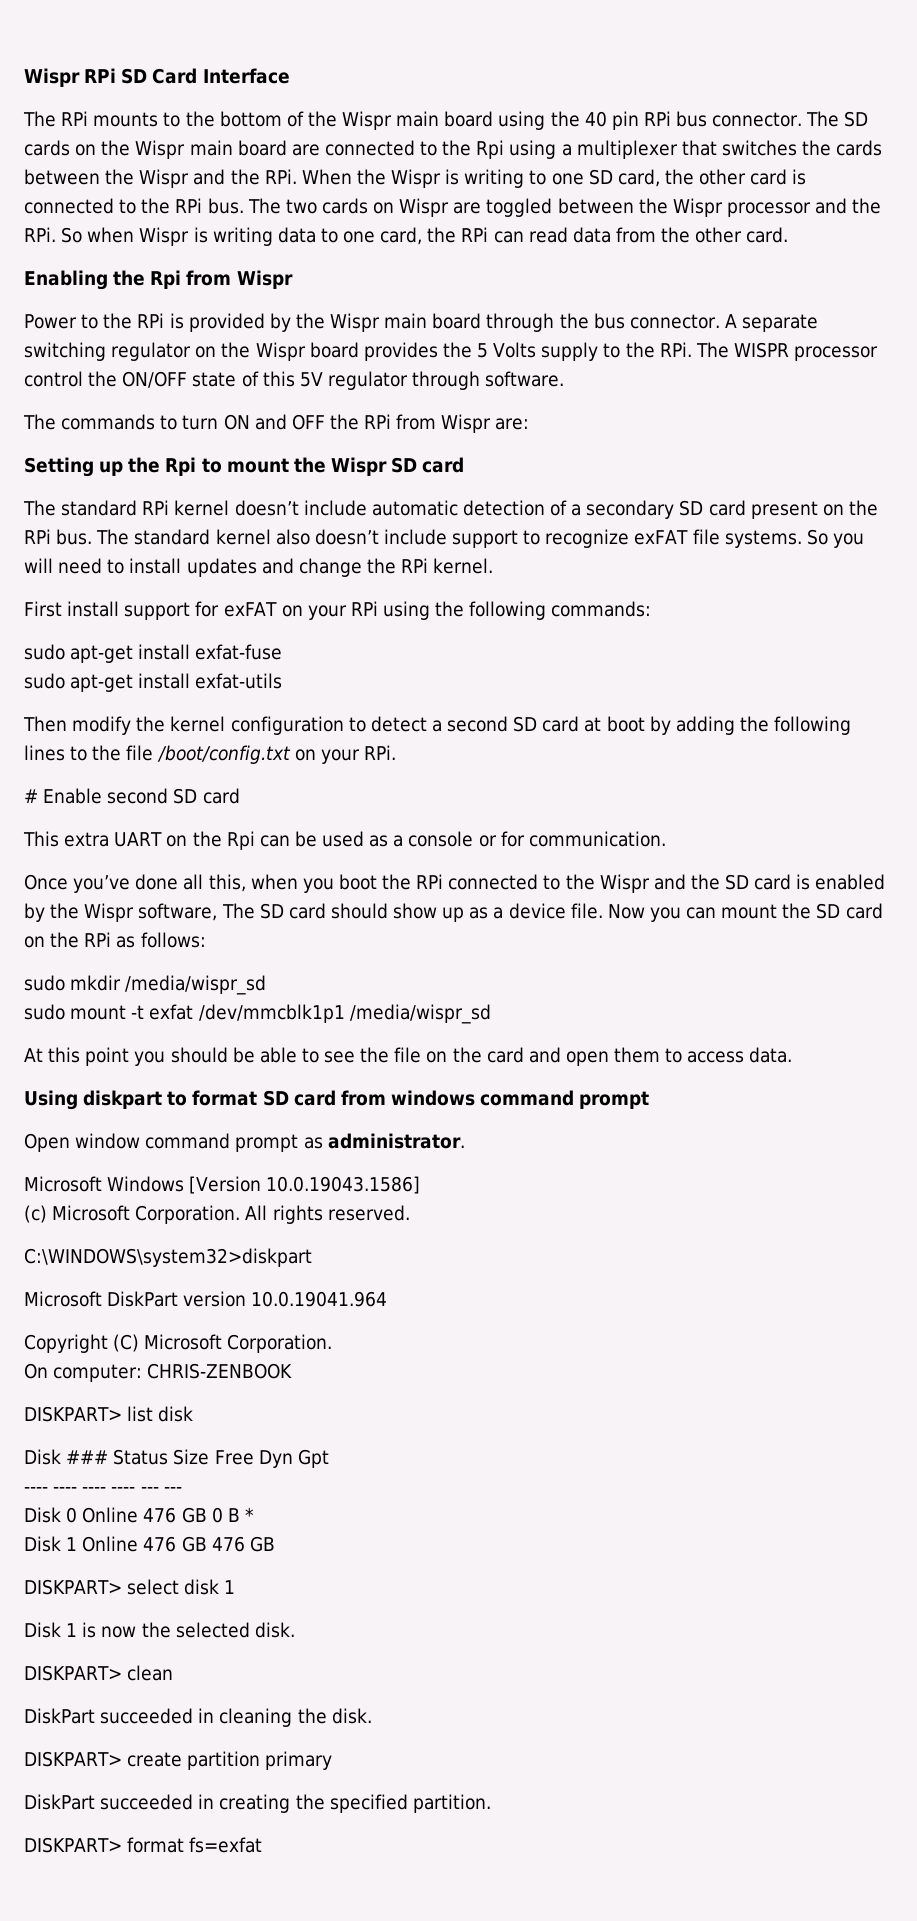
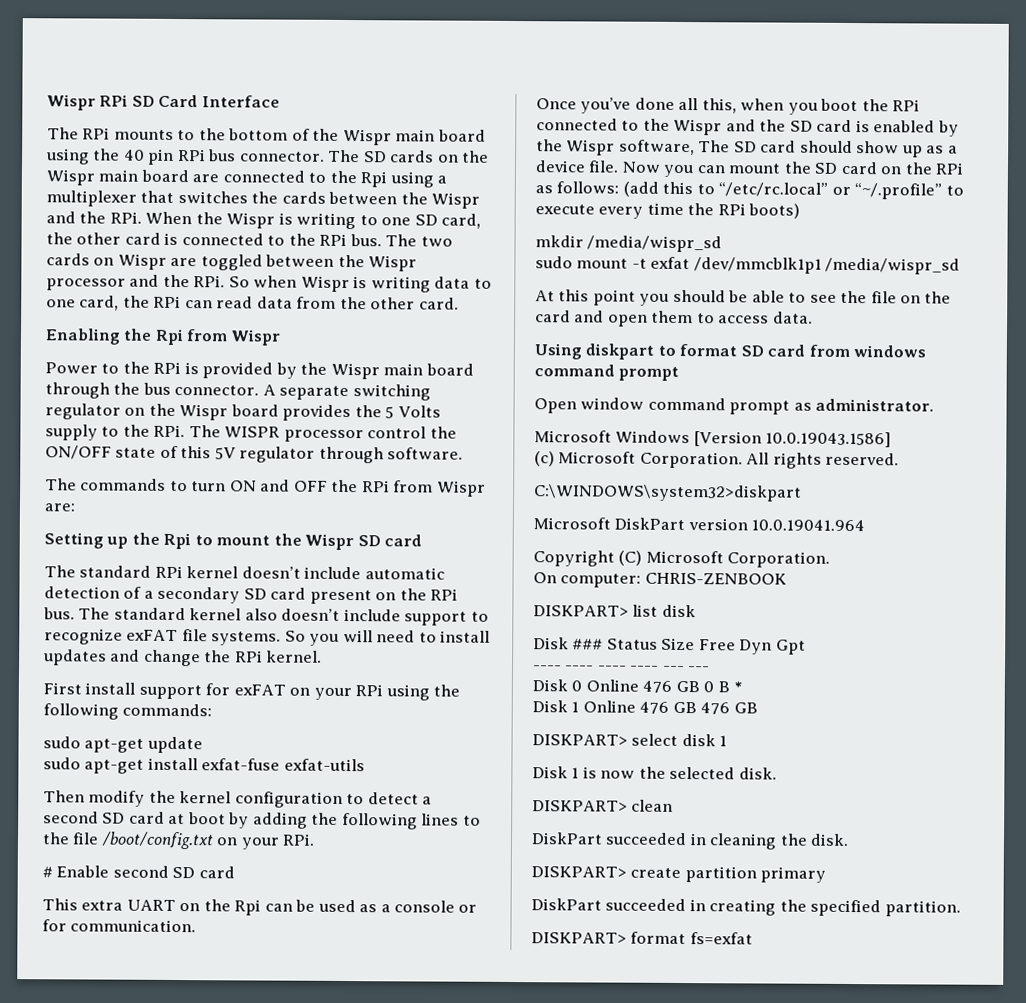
[138,644,283,660] [24,673,191,692] install exfat-fuse // sudo apt-get install -> [146,736,203,754] [43,757,281,774] update // sudo apt-get install exfat-fuse
[24,975,65,991] // sudo -> [622,181,964,200] [535,202,801,219] (add this to “/etc/rc.local” or “~/.profile” to execute every time the RPi boots) //

